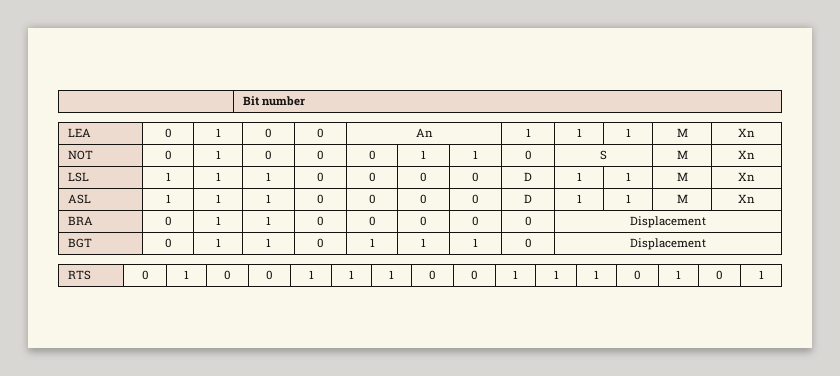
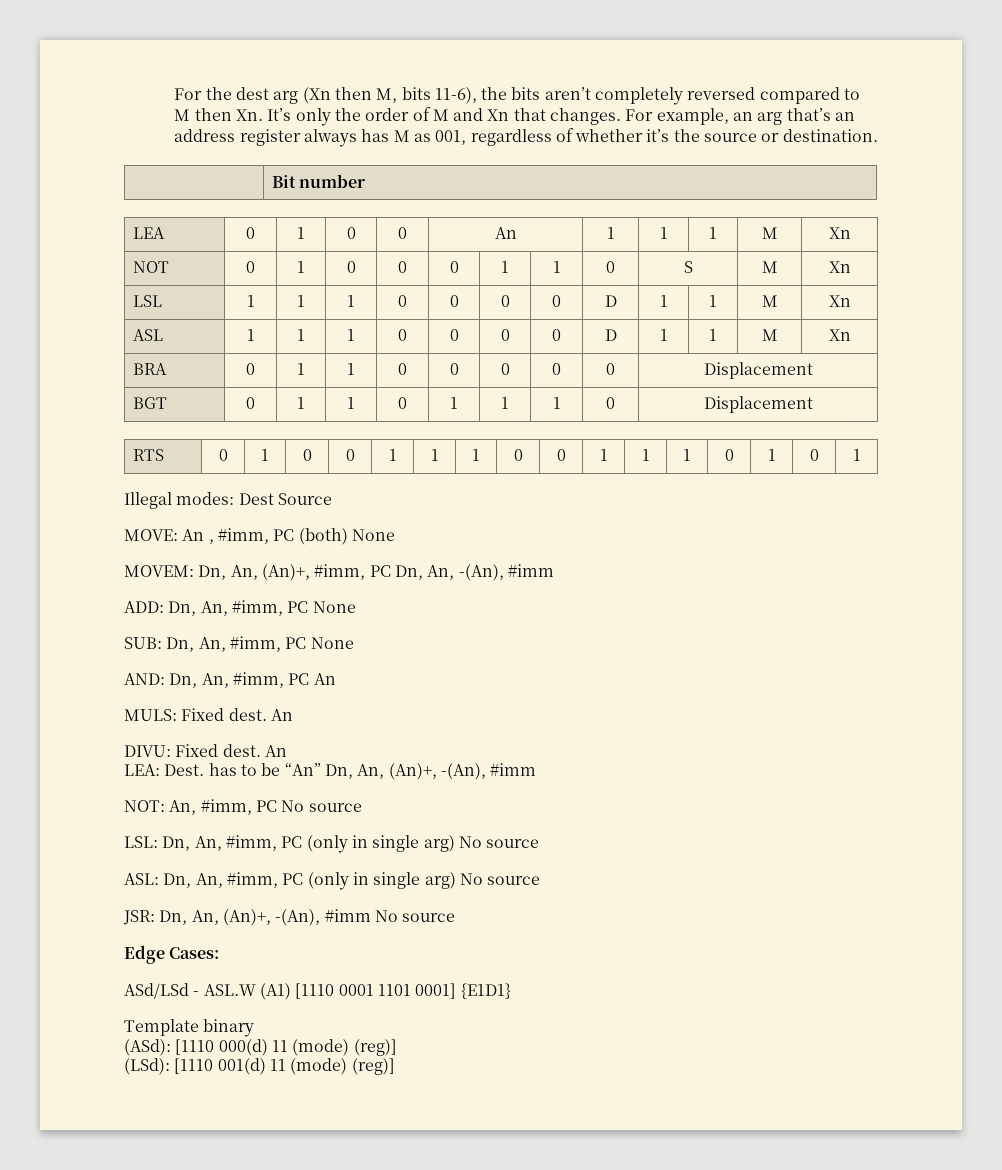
(243, 101) none -> [174,87,861,105] [174,107,856,126] [174,128,878,147] For the dest arg (Xn then M, bits 11-6), the bits aren’t completely reversed compared to M then Xn. It’s only the order of M and Xn that changes. For example, an arg that’s an address register always has M as 001, regardless of whether it’s the source or destination. //
(764, 274) none -> [124,492,332,509] [124,528,395,545] [124,564,554,581] [124,600,356,616] [124,636,354,652] [124,672,336,688] [124,708,293,721] [124,744,287,757] [124,763,537,780] [124,799,362,815] [124,835,540,853] [124,872,541,890] [123,909,456,926] [124,945,220,964] [124,983,511,1000] [124,1019,255,1037] [124,1039,397,1056] [124,1058,395,1075] // Illegal modes: Dest Source // MOVE: An , #imm, PC (both) None // MOVEM: Dn, An, (An)+, #imm, PC Dn, An, -(An), #imm // ADD: Dn, An, #imm, PC None // SUB: Dn, An, #imm, PC None // AND: Dn, An, #imm, PC An // MULS: Fixed dest. An // DIVU: Fixed dest. An // LEA: Dest. has to be “An” Dn, An, (An)+, -(An), #imm // NOT: An, #imm, PC No source // LSL: Dn, An, #imm, PC (only in single arg) No source // ASL: Dn, An, #imm, PC (only in single arg) No source // JSR: Dn, An, (An)+, -(An), #imm No source // Edge Cases: // ASd/LSd - ASL.W (A1) [1110 0001 1101 0001] {E1D1} // Template binary // (ASd): [1110 000(d) 11 (mode) (reg)] // (LSd): [1110 001(d) 11 (mode) (reg)]

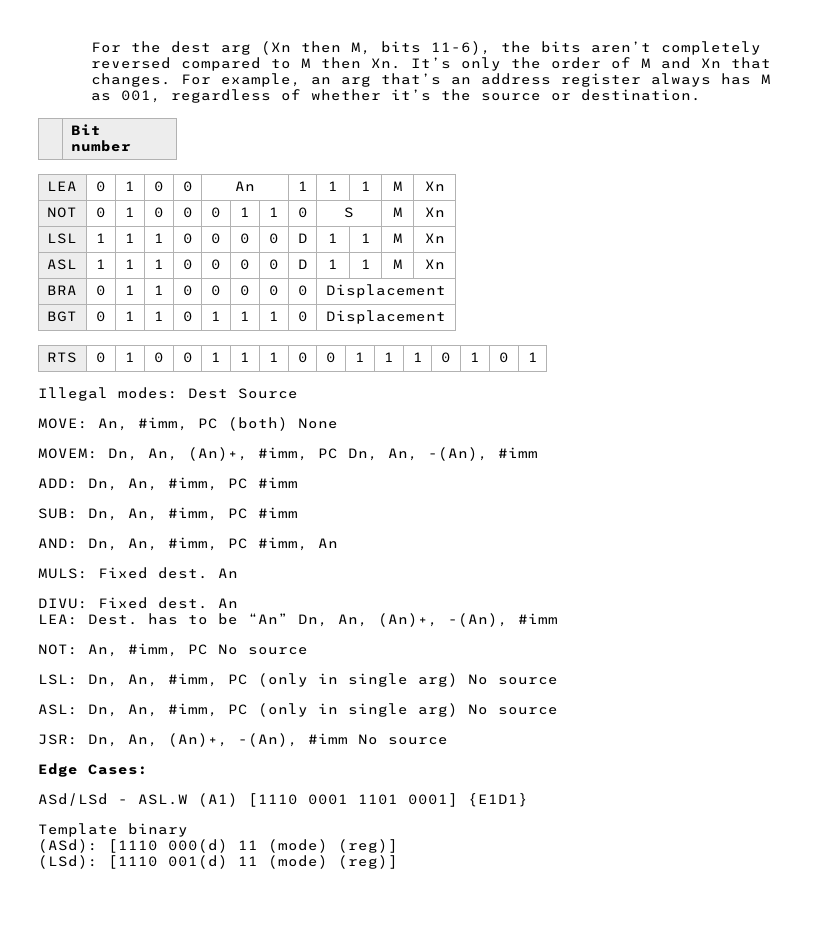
[182,529,214,544] An , -> [98,418,128,431] An,
[287,601,356,613] PC None -> [228,477,298,489] PC #imm
[285,637,354,649] PC None -> [228,507,298,519] PC #imm
(310, 679) none -> [258,537,308,551] #imm,

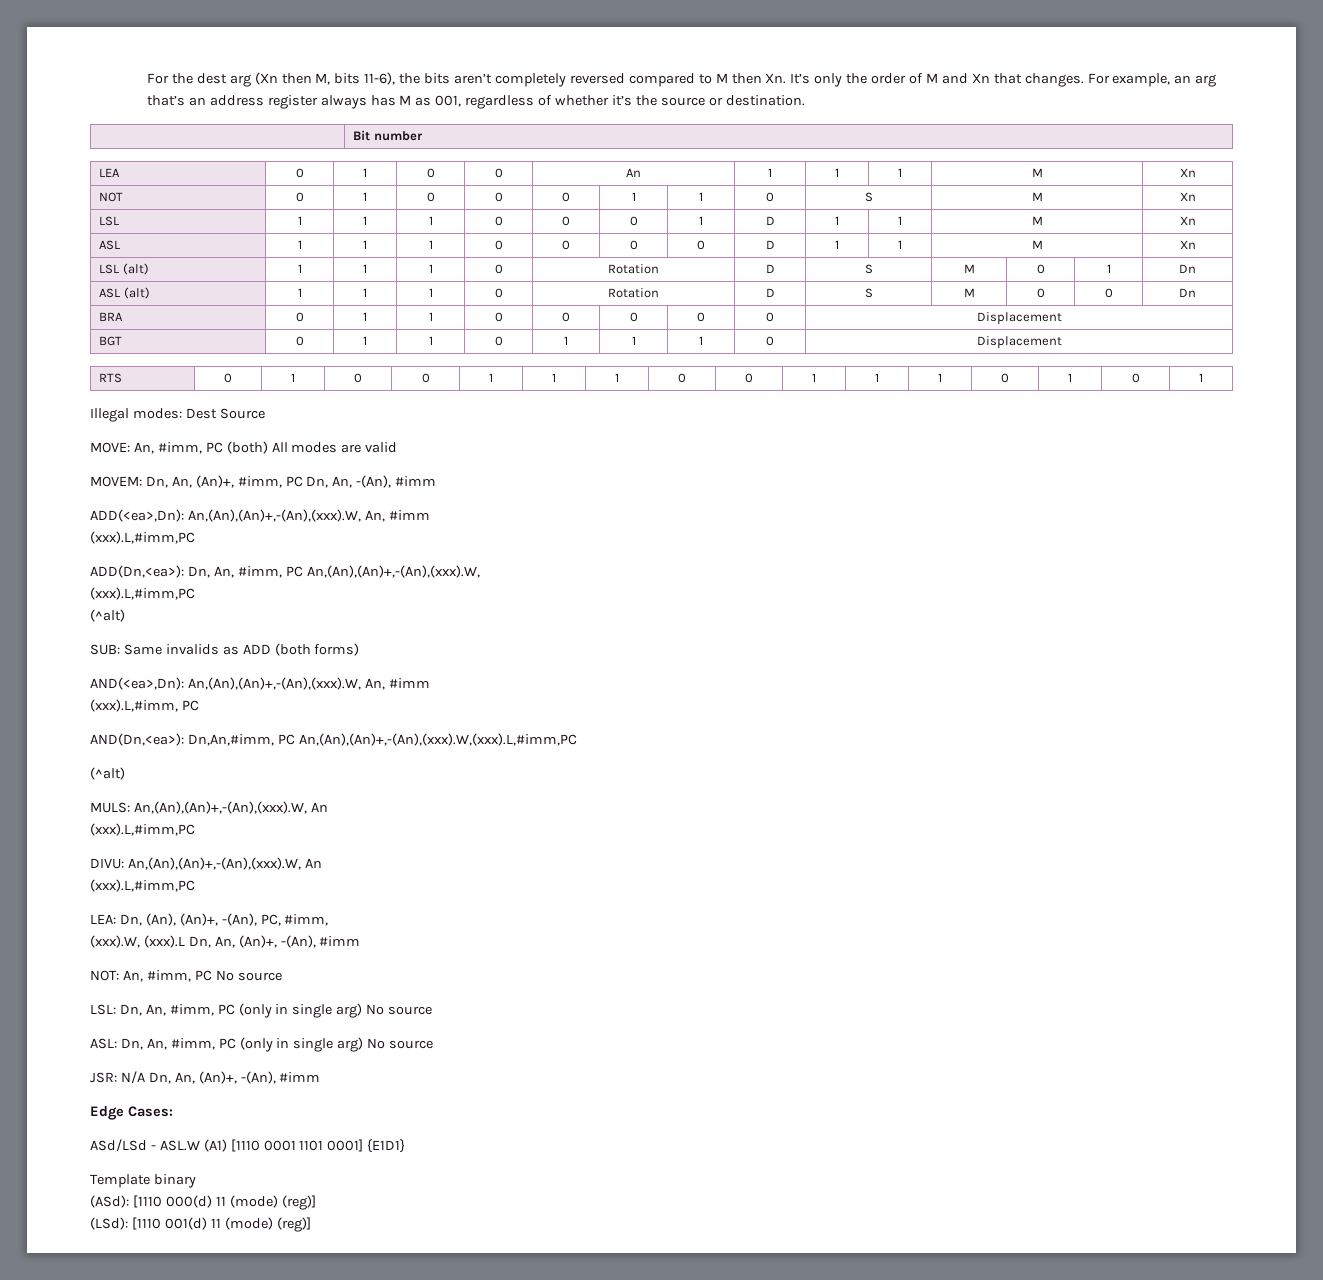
[269,233,279,244] 0 -> [699,216,703,225] 1
(445, 264) none -> [99,263,149,275] [297,264,302,273] [363,264,367,273] [428,264,433,273] [494,264,503,274] [608,264,659,274] [765,264,775,273] [864,264,873,274] [963,264,975,273] [1036,264,1045,274] [1106,264,1111,273] [1179,264,1196,273] [99,287,150,299] [297,288,302,297] [363,288,367,297] [428,288,433,297] [494,288,503,298] [608,288,659,298] [765,288,775,297] [864,288,873,298] [963,288,975,297] [1036,288,1045,298] [1104,288,1113,298] [1179,288,1196,297] // LSL (alt) | 1 | 1 | 1 | 0 | Rotation | D | S | M | 0 | 1 | Dn // ASL (alt) | 1 | 1 | 1 | 0 | Rotation | D | S | M | 0 | 0 | Dn
[228,417,338,431] (both) None -> [226,441,398,454] (both) All modes are valid
[38,477,298,491] [38,507,298,521] [38,537,338,551] [38,567,238,579] [38,597,238,609] [38,613,288,625] ADD: Dn, An, #imm, PC #imm // SUB: Dn, An, #imm, PC #imm // AND: Dn, An, #imm, PC #imm, An // MULS: Fixed dest. An // DIVU: Fixed dest. An // LEA: Dest. has to be “An” -> [90,509,430,522] [90,531,195,544] [90,565,480,578] [90,587,195,600] [90,609,125,622] [90,643,360,656] [90,677,430,690] [90,699,199,712] [90,733,577,746] [90,767,125,780] [90,801,328,814] [90,823,195,836] [90,857,322,870] [90,879,195,892] [90,913,329,926] [90,935,185,948] ADD(<ea>,Dn): An,(An),(An)+,-(An),(xxx).W, An, #imm // (xxx).L,#imm,PC // ADD(Dn,<ea>): Dn, An, #imm, PC An,(An),(An)+,-(An),(xxx).W, // (xxx).L,#imm,PC // (^alt) // SUB: Same invalids as ADD (both forms) // AND(<ea>,Dn): An,(An),(An)+,-(An),(xxx).W, An, #imm // (xxx).L,#imm, PC // AND(Dn,<ea>): Dn,An,#imm, PC An,(An),(An)+,-(An),(xxx).W,(xxx).L,#imm,PC // (^alt) // MULS: An,(An),(An)+,-(An),(xxx).W, An // (xxx).L,#imm,PC // DIVU: An,(An),(An)+,-(An),(xxx).W, An // (xxx).L,#imm,PC // LEA: Dn, (An), (An)+, -(An), PC, #imm, // (xxx).W, (xxx).L
[88,733,448,747] Dn, An, (An)+, -(An), #imm No source -> [120,1071,321,1084] N/A Dn, An, (An)+, -(An), #imm

